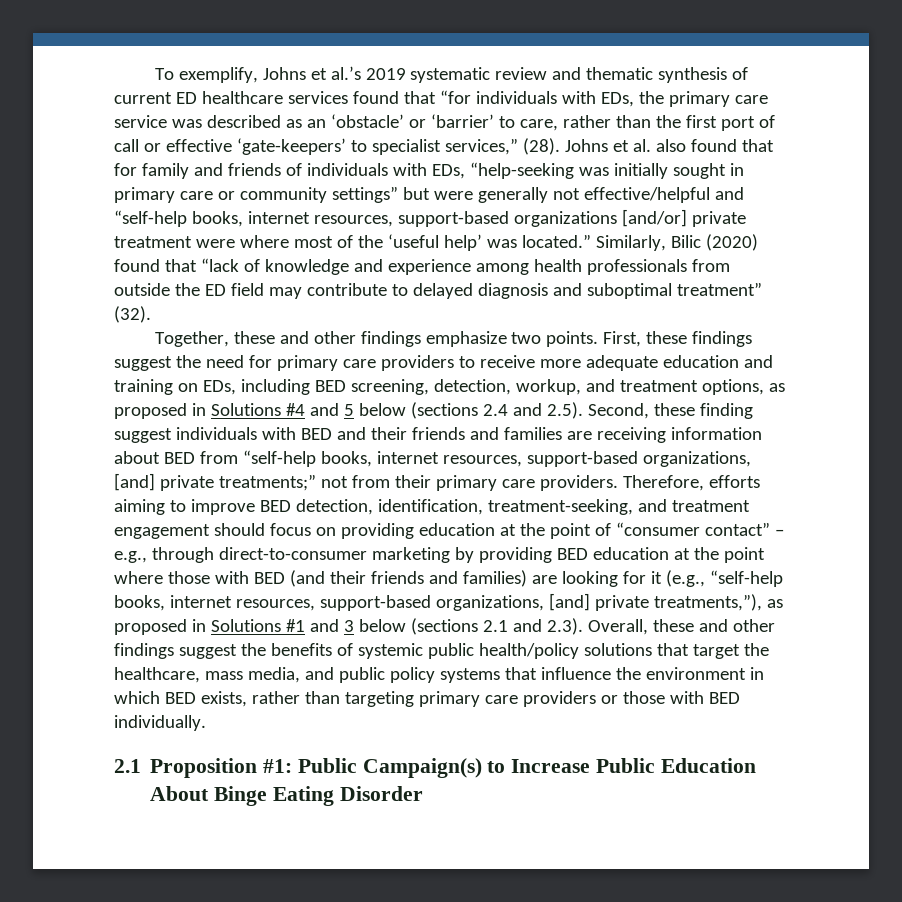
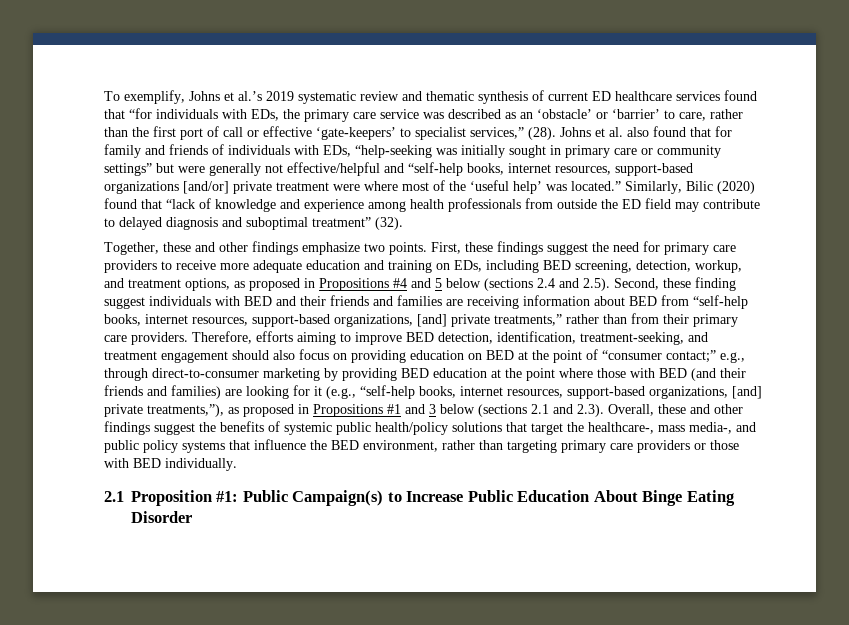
[210,403,281,416] Solutions -> [319,278,389,291] Propositions
[218,474,348,491] treatments;” not -> [494,314,627,326] treatments,” rather than
(265, 529) none -> [273,350,295,360] also
(495, 529) none -> [468,350,514,360] on BED
[704,522,784,536] contact” – -> [666,350,716,363] contact;”
[210,619,281,632] Solutions -> [313,404,383,417] Propositions
[114,667,300,683] healthcare, mass media, -> [588,422,732,434] healthcare-, mass media-,
[645,667,764,680] [114,691,247,707] environment in which BED exists, -> [331,440,438,452] BED environment,

